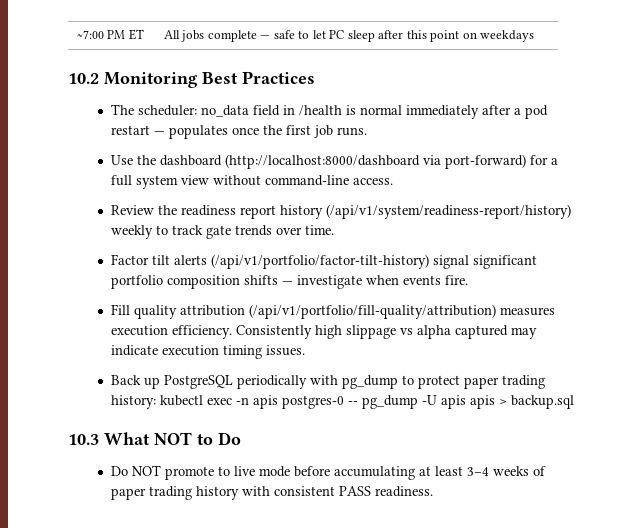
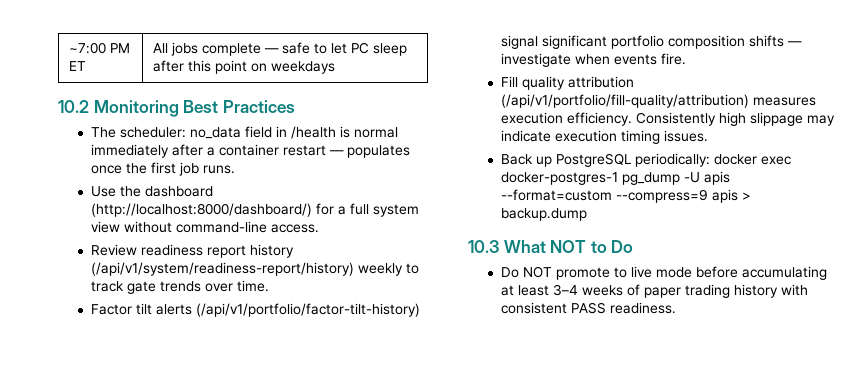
[524,105,548,119] pod -> [219,144,280,156] container
[224,154,526,169] (http://localhost:8000/dashboard via port-forward) -> [91,203,313,217] (http://localhost:8000/dashboard/)
[157,205,177,215] the -> (138, 250) none
[399,325,508,339] vs alpha captured -> (804, 119) none
[236,375,545,389] [110,395,358,409] periodically with pg_dump to protect paper trading history: kubectl exec -n apis postgres-0 -- -> [635,153,792,167] [501,172,619,185] periodically: docker exec docker-postgres-1
(466, 402) none -> [501,189,709,203] --format=custom --compress=9
[510,395,574,409] backup.sql -> [501,208,588,221] backup.dump

